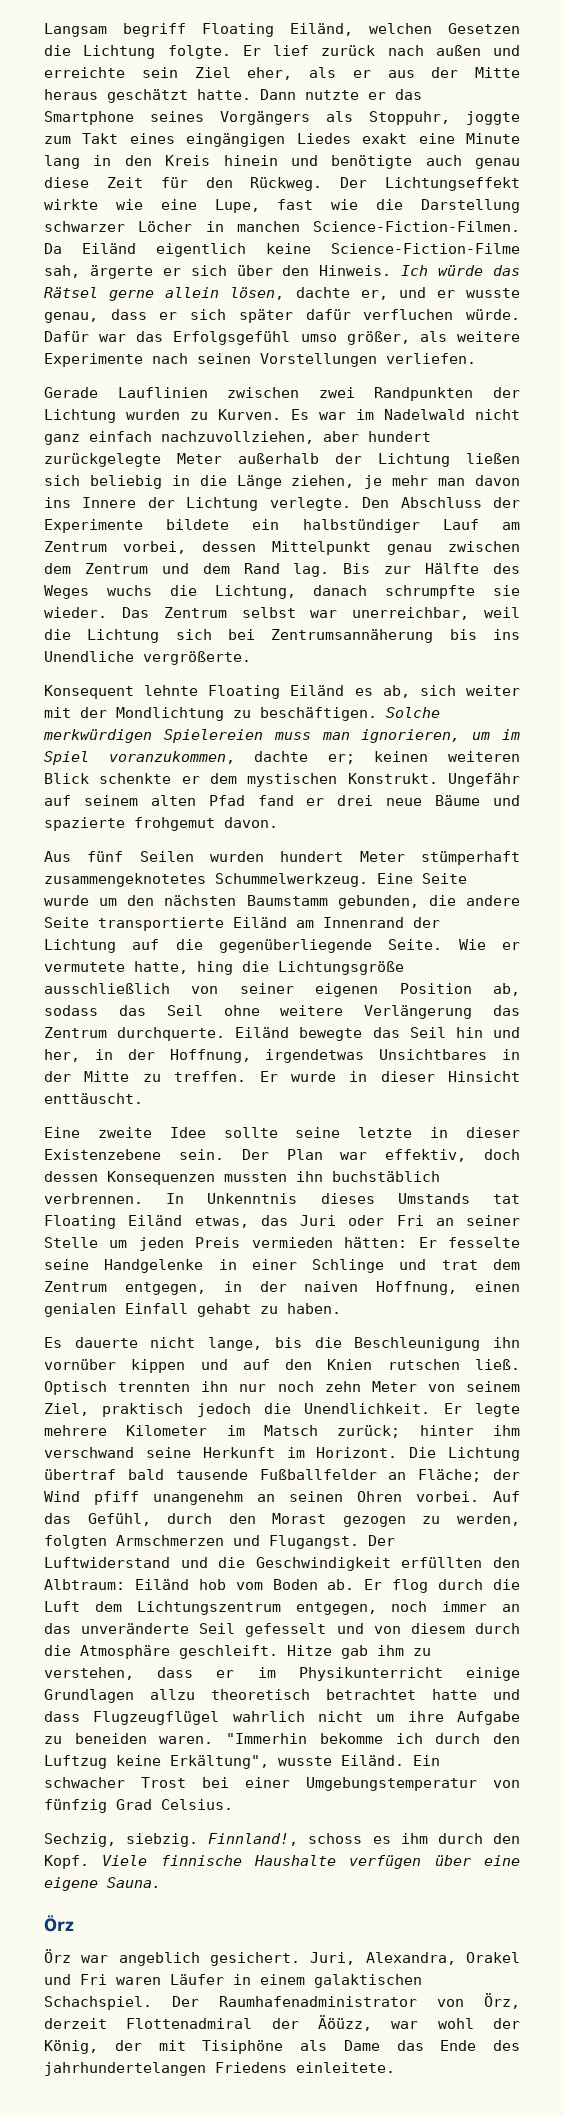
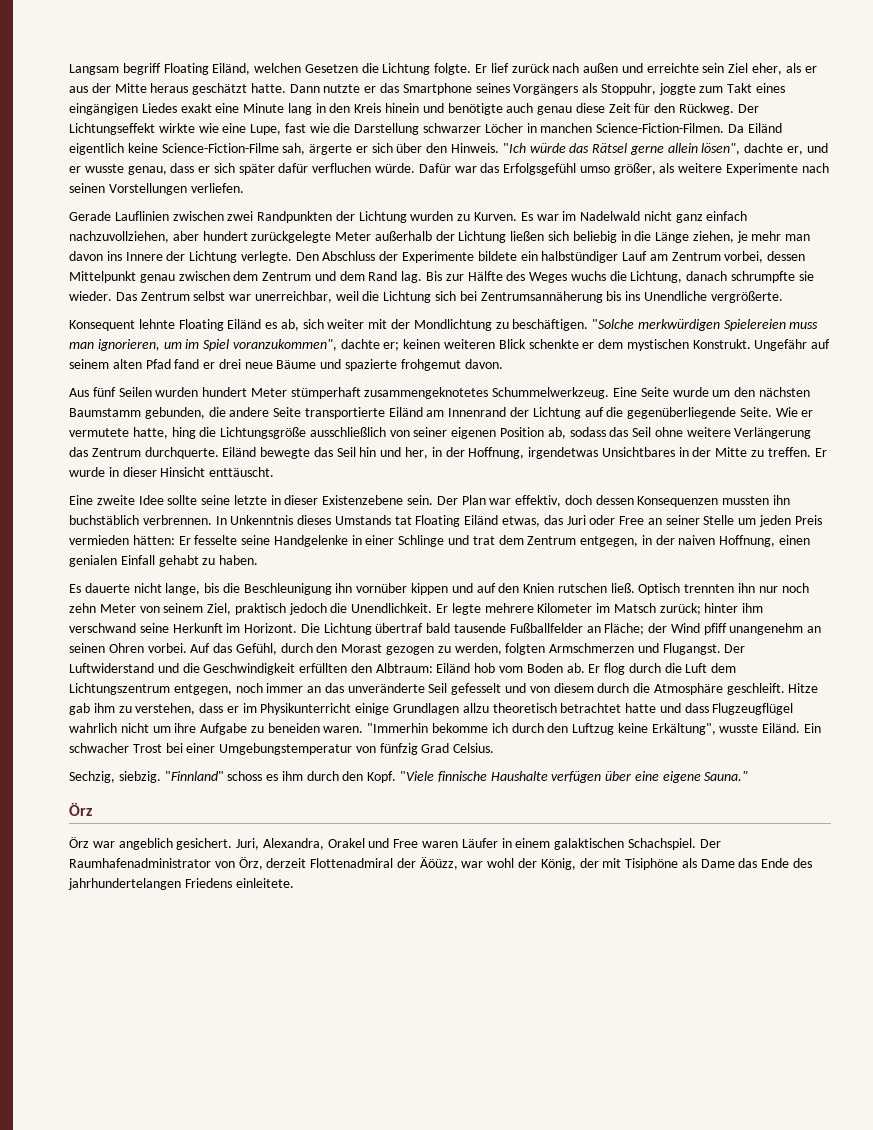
[401,265,429,276] Ich -> [502,143,526,153] "Ich
[230,287,285,300] lösen, -> [701,143,741,155] lösen",
[386,707,440,718] Solche -> [592,319,635,329] "Solche
[108,751,235,764] voranzukommen, -> [232,339,337,351] voranzukommen",
[396,1215,424,1226] Fri -> [619,516,645,525] Free
[208,1833,299,1846] Finnland!, -> [164,771,224,781] "Finnland"
[102,1855,148,1866] Viele -> [400,771,435,781] "Viele
[107,1877,161,1888] Sauna. -> [704,771,749,781] Sauna."
[80,1974,107,1985] Fri -> [393,839,419,848] Free

